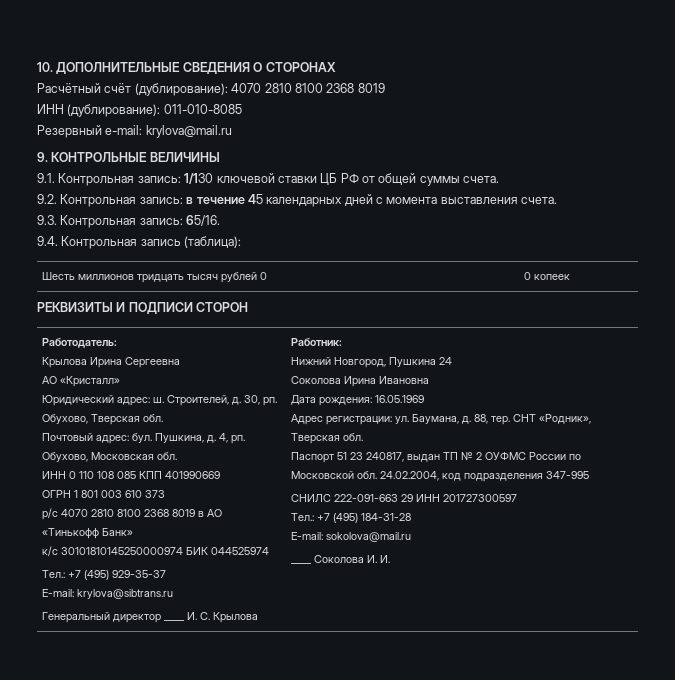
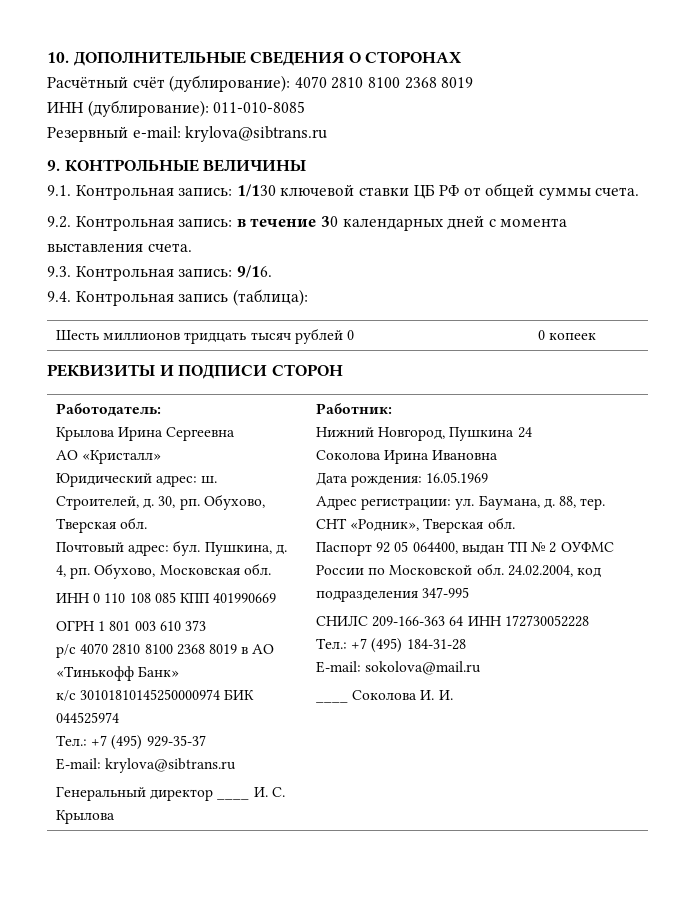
[145,125,232,138] krylovа@mail.ru -> [185,126,328,142] krylovа@sibtrans.ru
[247,194,263,204] 45 -> [320,216,338,227] 30
[186,215,221,226] 65/16. -> [236,265,272,278] 9/16.
[337,452,405,462] 51 23 240817, -> [376,541,458,554] 92 05 064400,
[334,494,518,502] 222-091-663 29 ИНН 201727300597 -> [372,615,589,627] 209-166-363 64 ИНН 172730052228

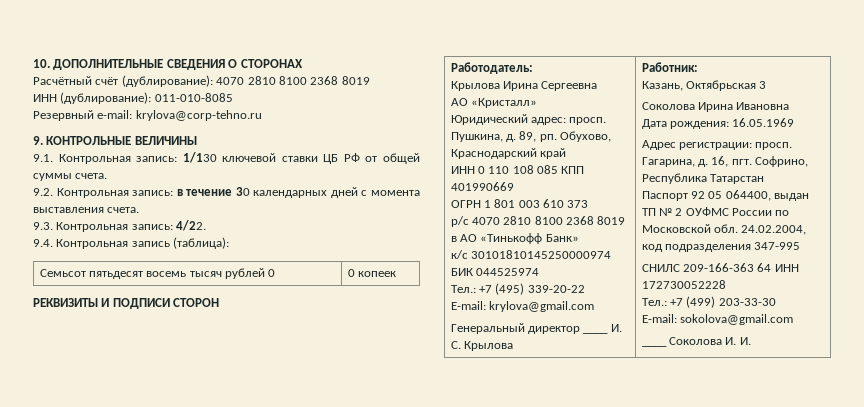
[185,126,328,142] krylovа@sibtrans.ru -> [135,110,262,121] krylovа@corp-tehno.ru
[236,265,272,278] 9/16. -> [176,220,207,231] 4/22.
[56,330,247,344] Шесть миллионов тридцать -> [39,269,187,279] Семьсот пятьдесят восемь
[201,476,218,484] [56,494,265,510] [56,517,148,533] [56,540,287,556] [56,563,271,579] ш. Строителей, д. 30, рп. Обухово, Тверская обл. // Почтовый адрес: бул. Пушкина, д. 4, рп. Обухово, Московская обл. -> [569,117,607,125] [450,131,612,142] [450,148,566,159] просп. Пушкина, д. 89, рп. Обухово, Краснодарский край
[146,735,206,747] [56,758,237,773] 929-35-37 // E-mail: krylova@sibtrans.ru -> [527,285,585,293] [450,301,594,312] 339-20-22 // E-mail: krylova@gmail.com
[316,427,532,441] Нижний Новгород, Пушкина 24 -> [641,80,767,91] Казань, Октябрьская 3
[455,495,606,510] [316,517,515,533] ул. Баумана, д. 88, тер. СНТ «Родник», Тверская обл. -> [755,142,793,150] [641,156,809,167] [641,173,764,184] просп. Гагарина, д. 16, пгт. Софрино, Республика Татарстан
[371,638,466,653] [316,661,482,675] (495) 184-31-28 // E-mail: sokolova@mail.ru -> [686,296,776,308] [641,314,793,325] (499) 203-33-30 // E-mail: sokolova@gmail.com

